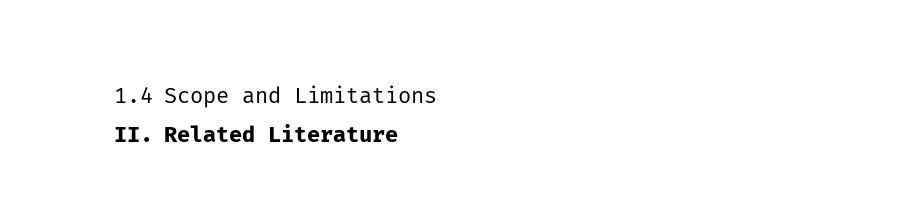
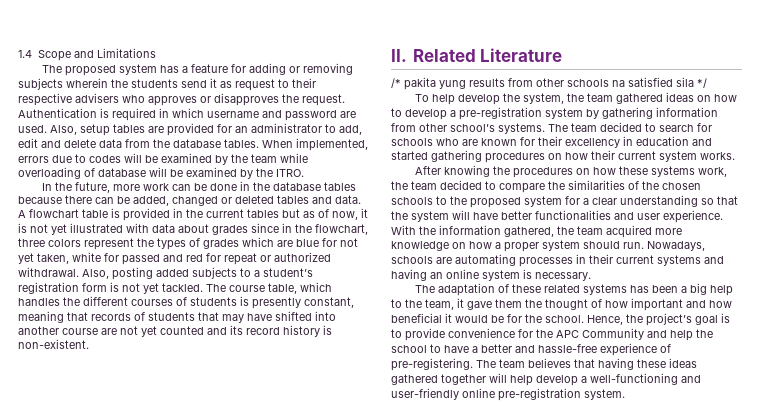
[114,124,398,142] II. Related Literature -> [42,63,354,76] [18,78,316,91] [18,93,345,106] [18,108,356,121] [18,123,362,136] [18,138,368,151] [18,153,308,165] [18,167,304,179] [42,181,357,193] [18,195,361,206] [18,208,368,221] [18,223,368,235] [18,237,358,250] [18,252,331,265] [18,267,313,280] [18,282,332,294] [18,296,354,309] [18,311,336,323] [18,325,332,337] [18,339,89,349] [391,48,563,62] [391,77,707,90] [415,92,738,105] [391,107,718,120] [391,122,712,134] [391,136,712,148] [391,150,735,163] [415,165,728,178] [391,180,701,193] [391,195,738,208] [391,210,723,223] [391,225,682,238] [391,240,705,252] [391,254,724,267] [391,269,591,281] [415,283,734,296] [391,298,732,311] [391,313,730,326] [391,328,713,341] [391,343,671,356] [391,358,697,371] [391,373,701,386] [391,388,625,401] The proposed system has a feature for adding or removing subjects wherein the students send it as request to their respective advisers who approves or disapproves the request. Authentication is required in which username and password are used. Also, setup tables are provided for an administrator to add, edit and delete data from the database tables. When implemented, errors due to codes will be examined by the team while overloading of database will be examined by the ITRO. // In the future, more work can be done in the database tables because there can be added, changed or deleted tables and data. A flowchart table is provided in the current tables but as of now, it is not yet illustrated with data about grades since in the flowchart, three colors represent the types of grades which are blue for not yet taken, white for passed and red for repeat or authorized withdrawal. Also, posting added subjects to a student’s registration form is not yet tackled. The course table, which handles the different courses of students is presently constant, meaning that records of students that may have shifted into another course are not yet counted and its record history is non-existent. // II. Related Literature // /* pakita yung results from other schools na satisfied sila */ // To help develop the system, the team gathered ideas on how to develop a pre-registration system by gathering information from other school’s systems. The team decided to search for schools who are known for their excellency in education and started gathering procedures on how their current system works. // After knowing the procedures on how these systems work, the team decided to compare the similarities of the chosen schools to the proposed system for a clear understanding so that the system will have better functionalities and user experience. With the information gathered, the team acquired more knowledge on how a proper system should run. Nowadays, schools are automating processes in their current systems and having an online system is necessary. // The adaptation of these related systems has been a big help to the team, it gave them the thought of how important and how beneficial it would be for the school. Hence, the project’s goal is to provide convenience for the APC Community and help the school to have a better and hassle-free experience of pre-registering. The team believes that having these ideas gathered together will help develop a well-functioning and user-friendly online pre-registration system.

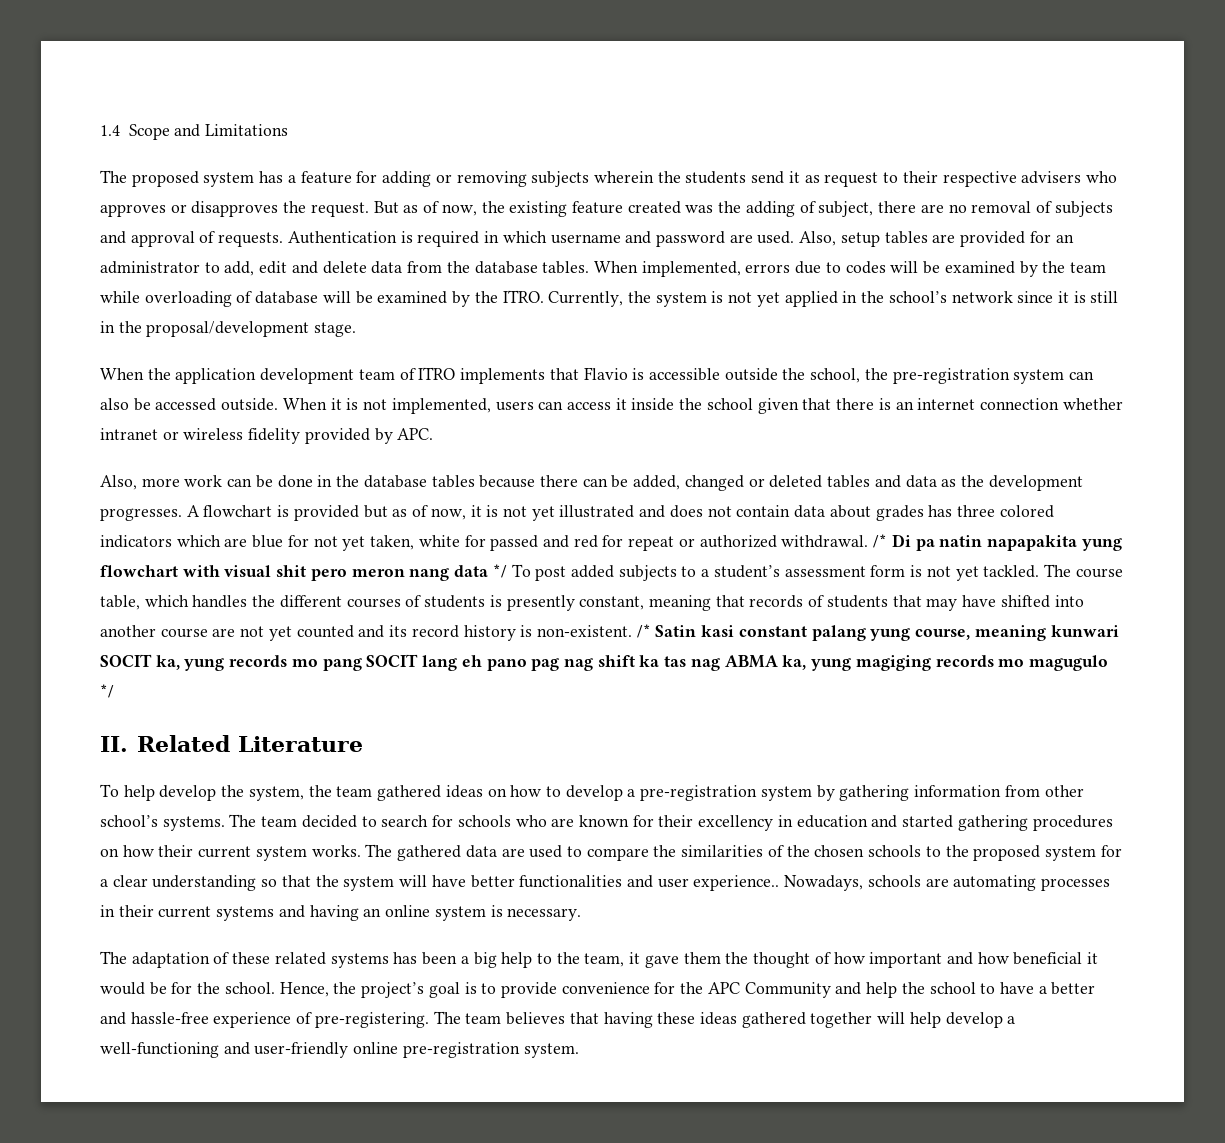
(345, 100) none -> [373,201,1113,217] [100,231,284,247] But as of now, the existing feature created was the adding of subject, there are no removal of subjects and approval of requests.
[42,182,111,193] // In the future, -> [548,291,1119,307] [100,321,357,337] [100,367,1095,384] [100,398,1123,414] [100,428,434,444] [100,475,137,490] Currently, the system is not yet applied in the school’s network since it is still in the proposal/development stage. // When the application development team of ITRO implements that Flavio is accessible outside the school, the pre-registration system can also be accessed outside. When it is not implemented, users can access it inside the school given that there is an internet connection whether intranet or wireless fidelity provided by APC. // Also,
[335,195,361,204] data. -> [905,475,1083,491] [100,508,182,521] data as the development progresses.
[82,209,108,218] table -> (273, 511) none
[173,208,279,218] in the current tables -> (359, 513) none
[126,223,368,235] [18,238,239,250] with data about grades since in the flowchart, three colors represent the types of grades -> [639,505,1054,521] [100,535,172,548] and does not contain data about grades has three colored indicators
[82,267,153,280] Also, posting -> [873,534,1122,551] [100,564,567,581] /* Di pa natin napapakita yung flowchart with visual shit pero meron nang data */ To post
[18,282,79,294] registration -> [784,566,866,577] assessment
[391,48,563,62] [391,77,707,90] // II. Related Literature // /* pakita yung results from other schools na satisfied sila */ -> [636,624,1119,641] [100,654,1108,671] [100,684,114,698] [100,735,363,752] /* Satin kasi constant palang yung course, meaning kunwari SOCIT ka, yung records mo pang SOCIT lang eh pano pag nag shift ka tas nag ABMA ka, yung magiging records mo magugulo */ // II. Related Literature
[415,165,728,178] [391,180,482,190] // After knowing the procedures on how these systems work, the team decided -> [365,844,563,861] The gathered data are used
[663,210,723,223] [391,225,682,238] [391,240,644,252] experience. With the information gathered, the team acquired more knowledge on how a proper system should run. -> [693,875,780,891] experience..

